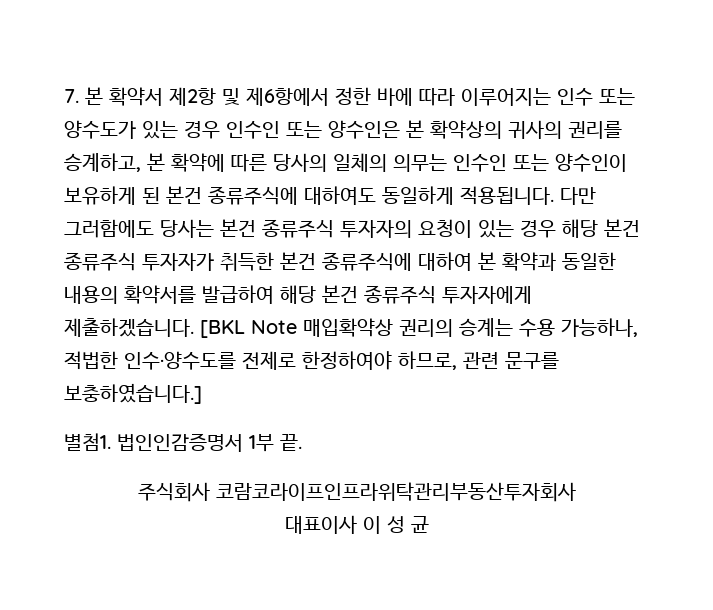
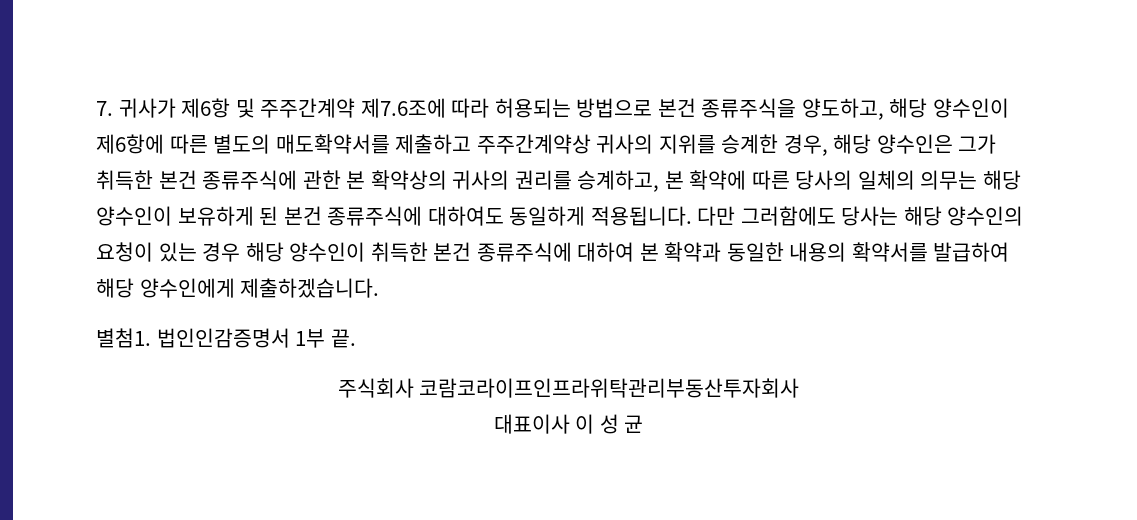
[85,87,635,106] [64,120,400,139] 본 확약서 제2항 및 제6항에서 정한 바에 따라 이루어지는 인수 또는 양수도가 있는 경우 인수인 또는 양수인은 -> [118,98,1009,120] [96,134,997,156] [96,170,341,190] 귀사가 제6항 및 주주간계약 제7.6조에 따라 허용되는 방법으로 본건 종류주식을 양도하고, 해당 양수인이 제6항에 따른 별도의 매도확약서를 제출하고 주주간계약상 귀사의 지위를 승계한 경우, 해당 양수인은 그가 취득한 본건 종류주식에 관한
[453,154,549,172] 인수인 또는 -> [983,170,1022,190] 해당
[220,219,412,238] 본건 종류주식 투자자의 -> [903,206,1024,226] 해당 양수인의
[604,219,640,237] [64,252,214,271] 본건 종류주식 투자자가 -> [289,242,366,262] 양수인이
[322,285,532,304] [64,318,638,338] [64,351,559,370] [64,383,202,404] 본건 종류주식 투자자에게 제출하겠습니다. [BKL Note 매입확약상 권리의 승계는 수용 가능하나, 적법한 인수·양수도를 전제로 한정하여야 하므로, 관련 문구를 보충하였습니다.] -> [139,278,380,298] 양수인에게 제출하겠습니다.

